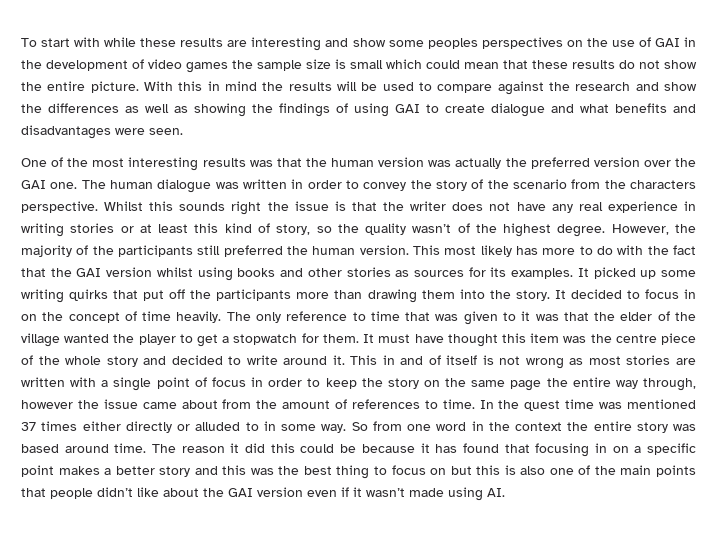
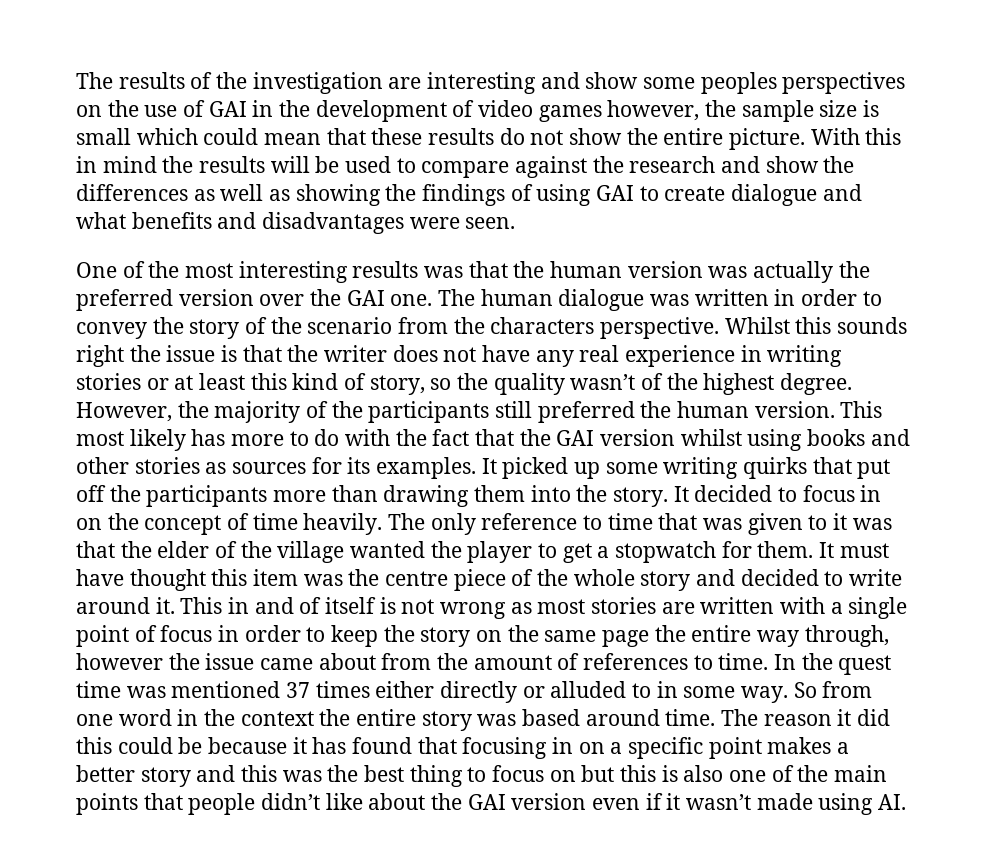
[21,37,224,47] To start with while these results -> [76,72,383,94] The results of the investigation
(228, 67) none -> [607,100,700,121] however,

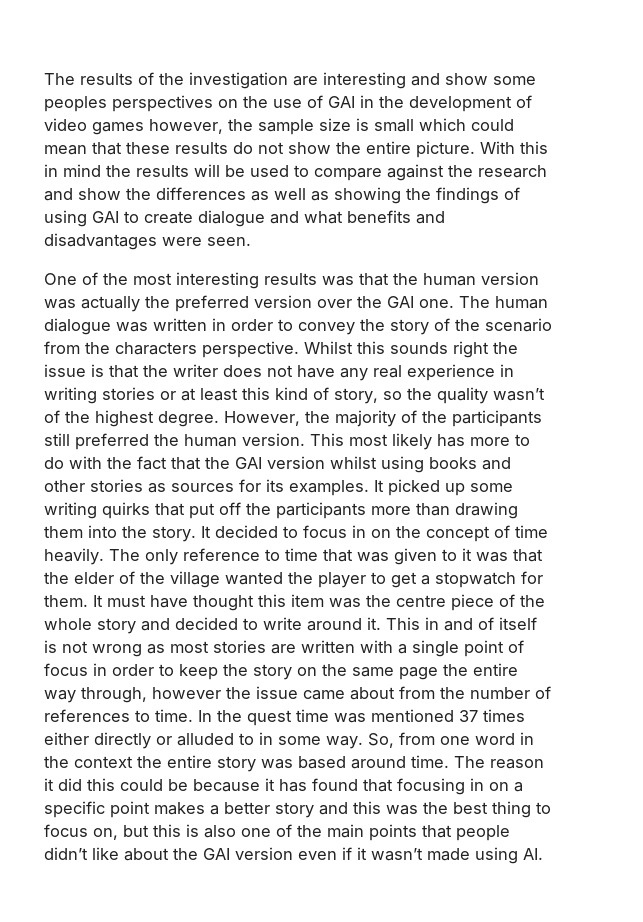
[473,655,552,670] amount -> [470,687,530,699] number
[793,682,817,698] So -> [368,733,394,748] So,
[549,770,576,782] on -> [93,828,118,840] on,

